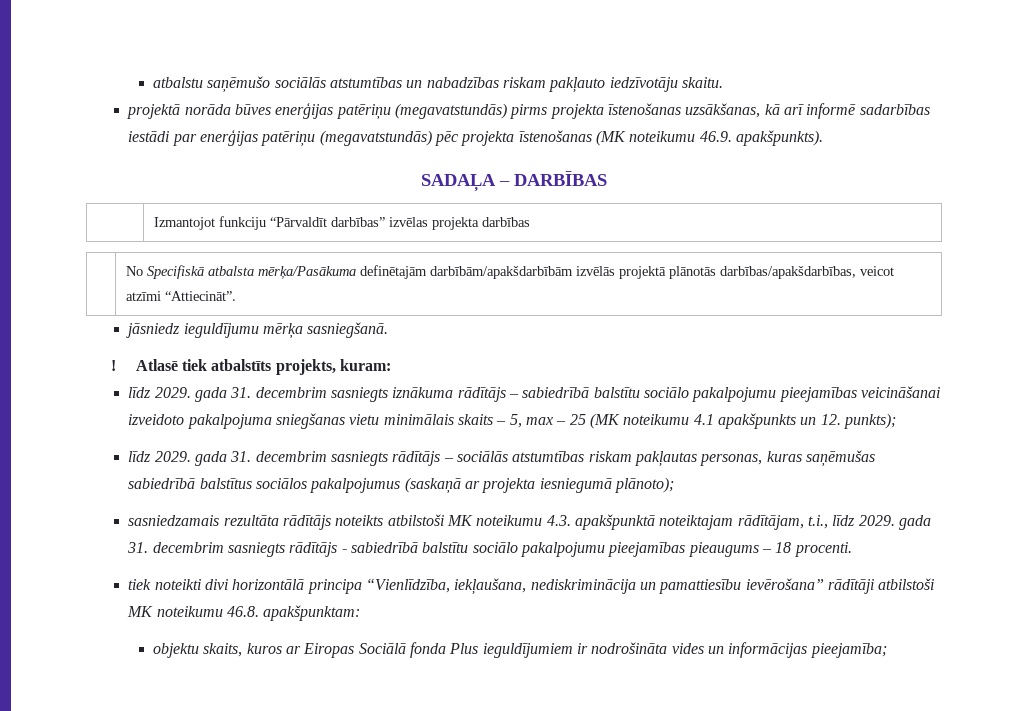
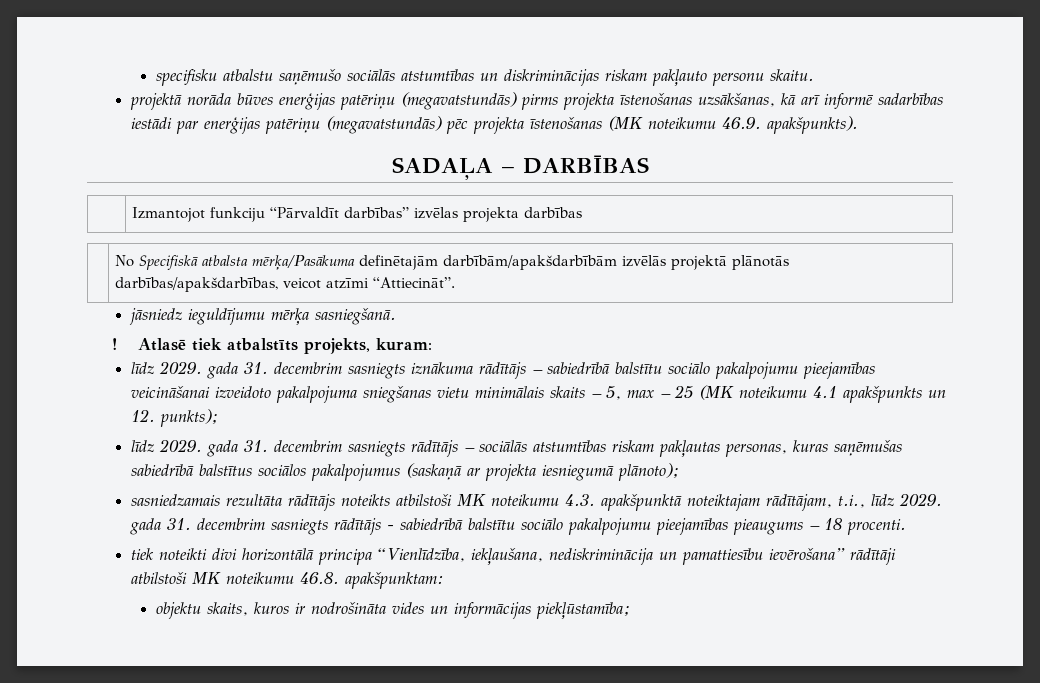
(153, 82) none -> [156,69,218,86] specifisku
[426,77,499,88] nabadzības -> [504,69,600,86] diskriminācijas
[609,77,678,92] iedzīvotāju -> [712,73,765,86] personu
[286,642,573,658] ar Eiropas Sociālā fonda Plus ieguldījumiem -> (290, 608) none
[810,643,887,658] pieejamība; -> [536,602,631,619] piekļūstamība;

